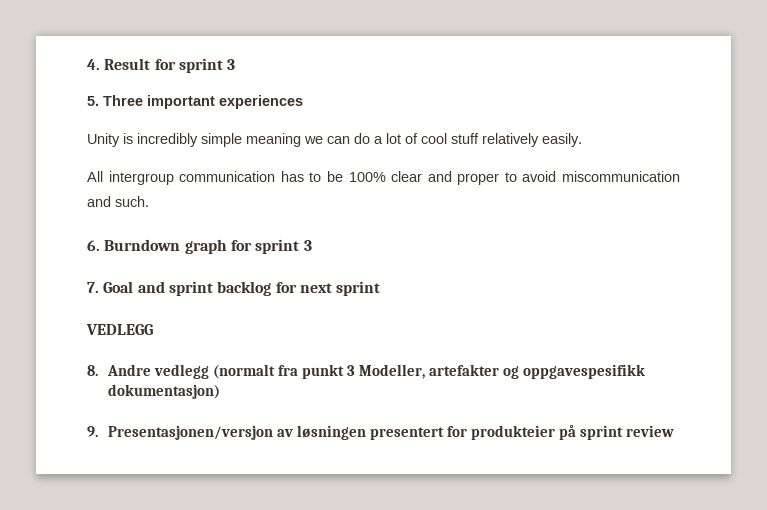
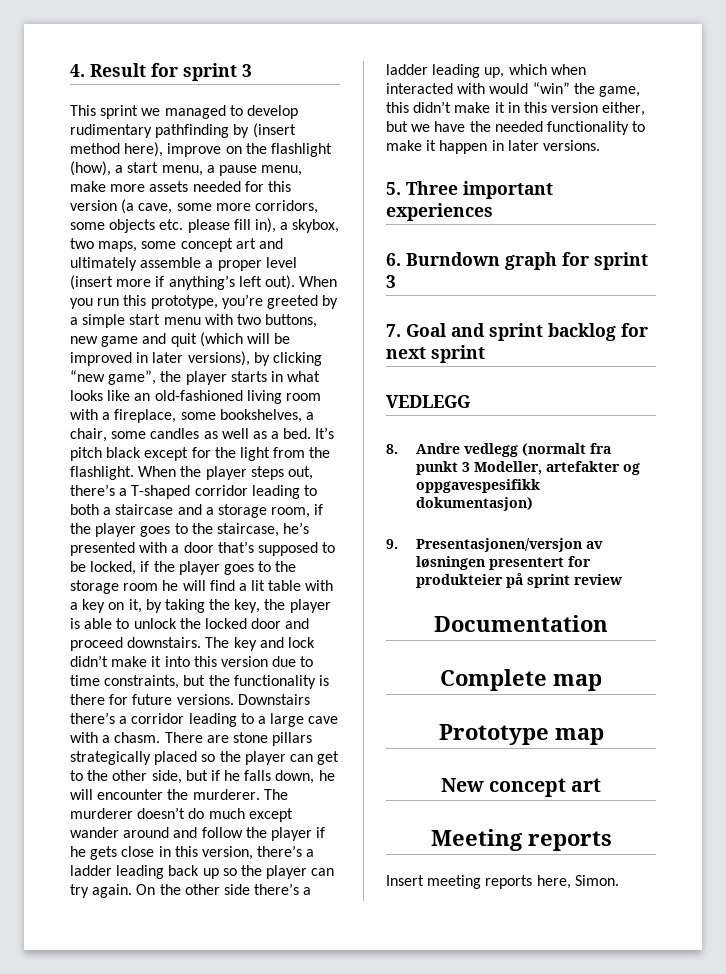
[87,95,303,109] [87,133,582,147] [87,171,680,185] [87,196,149,207] 5. Three important experiences // Unity is incredibly simple meaning we can do a lot of cool stuff relatively easily. // All intergroup communication has to be 100% clear and proper to avoid miscommunication and such. -> [70,105,298,119] [70,123,296,138] [70,142,332,157] [70,161,303,176] [70,181,291,192] [70,199,318,214] [70,218,340,233] [70,238,283,252] [70,257,297,271] [70,275,338,290] [70,294,339,309] [70,314,318,328] [70,332,291,347] [70,351,322,366] [70,370,321,385] [70,390,321,404] [70,409,314,423] [70,427,335,442] [70,447,331,461] [70,466,313,480] [70,484,317,499] [70,504,324,518] [70,522,310,537] [70,541,336,556] [70,561,297,575] [70,580,334,594] [70,599,331,613] [70,618,310,629] [70,637,315,651] [70,655,314,667] [70,675,329,689] [70,694,310,705] [70,712,339,727] [70,732,313,746] [70,751,340,765] [70,770,335,784] [70,789,288,800] [70,807,293,822] [70,827,326,841] [70,845,315,860] [70,865,335,879] [70,883,312,898] [386,64,586,78] [386,82,640,97] [386,101,646,116] [386,121,646,135] [386,140,600,154] [386,181,553,199] [386,203,493,221] This sprint we managed to develop rudimentary pathfinding by (insert method here), improve on the flashlight (how), a start menu, a pause menu, make more assets needed for this version (a cave, some more corridors, some objects etc. please fill in), a skybox, two maps, some concept art and ultimately assemble a proper level (insert more if anything’s left out). When you run this prototype, you’re greeted by a simple start menu with two buttons, new game and quit (which will be improved in later versions), by clicking “new game”, the player starts in what looks like an old-fashioned living room with a fireplace, some bookshelves, a chair, some candles as well as a bed. It’s pitch black except for the light from the flashlight. When the player steps out, there’s a T-shaped corridor leading to both a staircase and a storage room, if the player goes to the staircase, he’s presented with a door that’s supposed to be locked, if the player goes to the storage room he will find a lit table with a key on it, by taking the key, the player is able to unlock the locked door and proceed downstairs. The key and lock didn’t make it into this version due to time constraints, but the functionality is there for future versions. Downstairs there’s a corridor leading to a large cave with a chasm. There are stone pillars strategically placed so the player can get to the other side, but if he falls down, he will encounter the murderer. The murderer doesn’t do much except wander around and follow the player if he gets close in this version, there’s a ladder leading back up so the player can try again. On the other side there’s a ladder leading up, which when interacted with would “win” the game, this didn’t make it in this version either, but we have the needed functionality to make it happen in later versions. // 5. Three important experiences
(674, 431) none -> [434,615,608,632] [440,669,602,691] [438,724,604,745] [440,778,602,797] [430,829,612,851] [386,875,619,889] // Documentation // Complete map // Prototype map // New concept art // Meeting reports // Insert meeting reports here, Simon.

